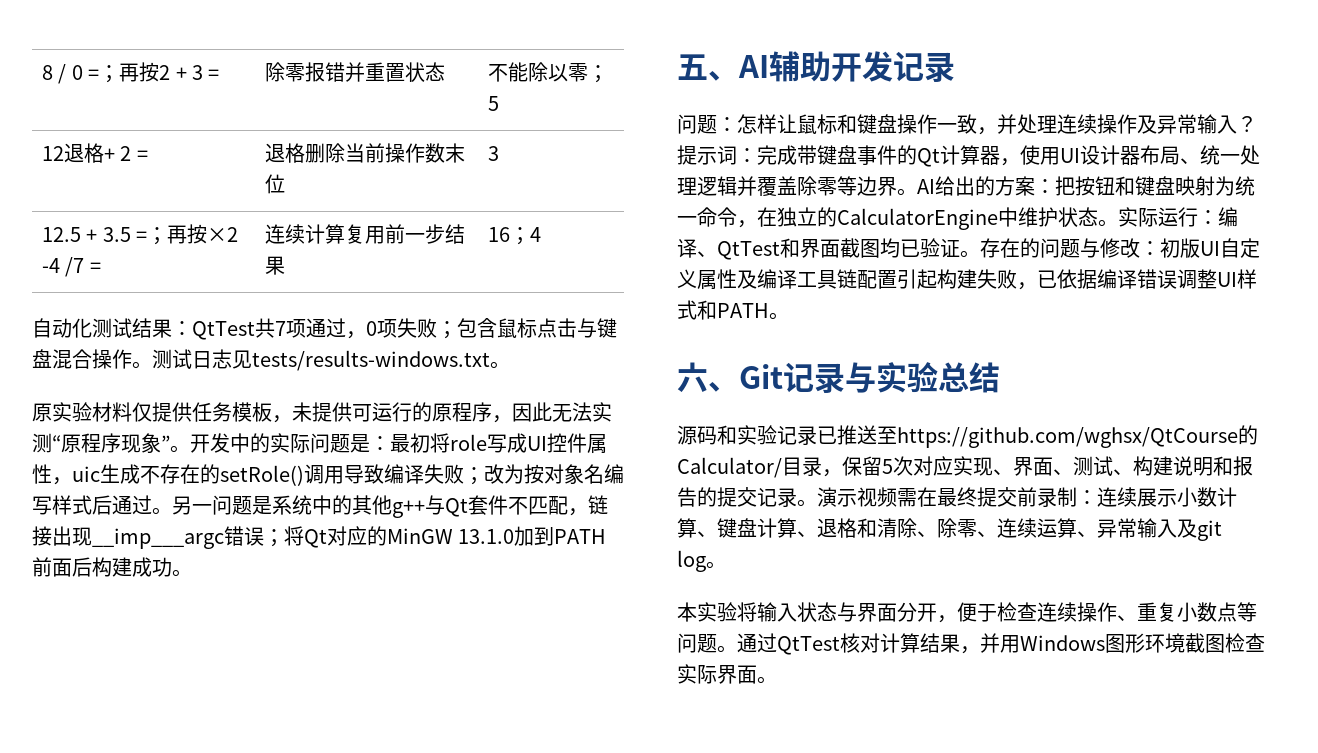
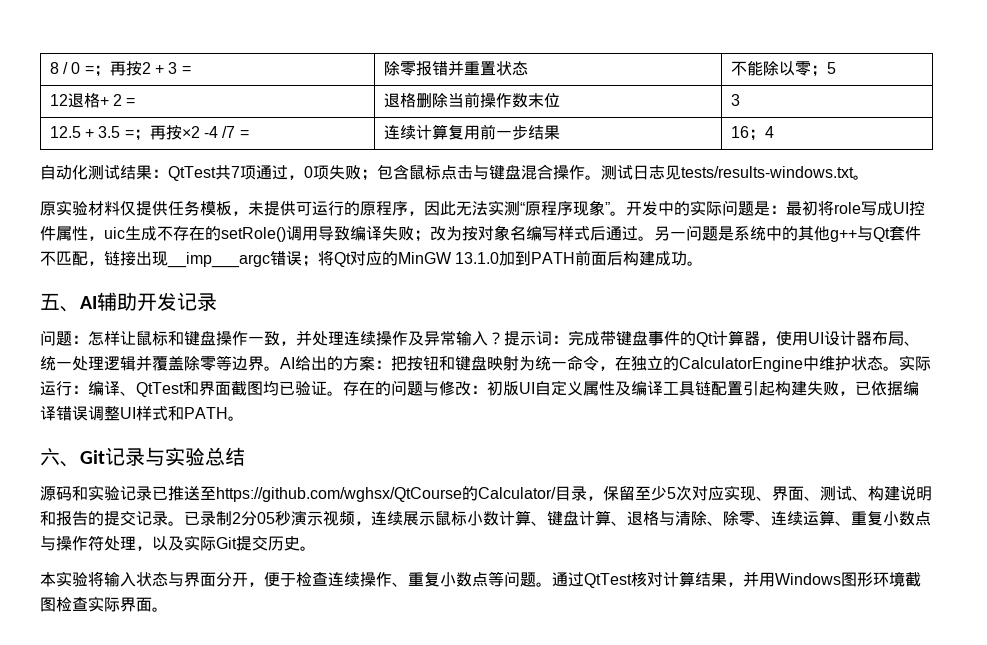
(882, 466) none -> [635,486,667,501] 至少
[817,487,1097,507] 演示视频需在最终提交前录制： -> [184,510,371,526] 已录制2分05秒演示视频，
(1177, 498) none -> [435,511,467,526] 鼠标
[857,518,877,538] 和 -> [659,511,675,526] 与
[1097,518,1222,541] [677,550,706,572] 异常输入及git log -> [851,511,931,526] [40,535,300,551] 重复小数点与操作符处理，以及实际Git提交历史

